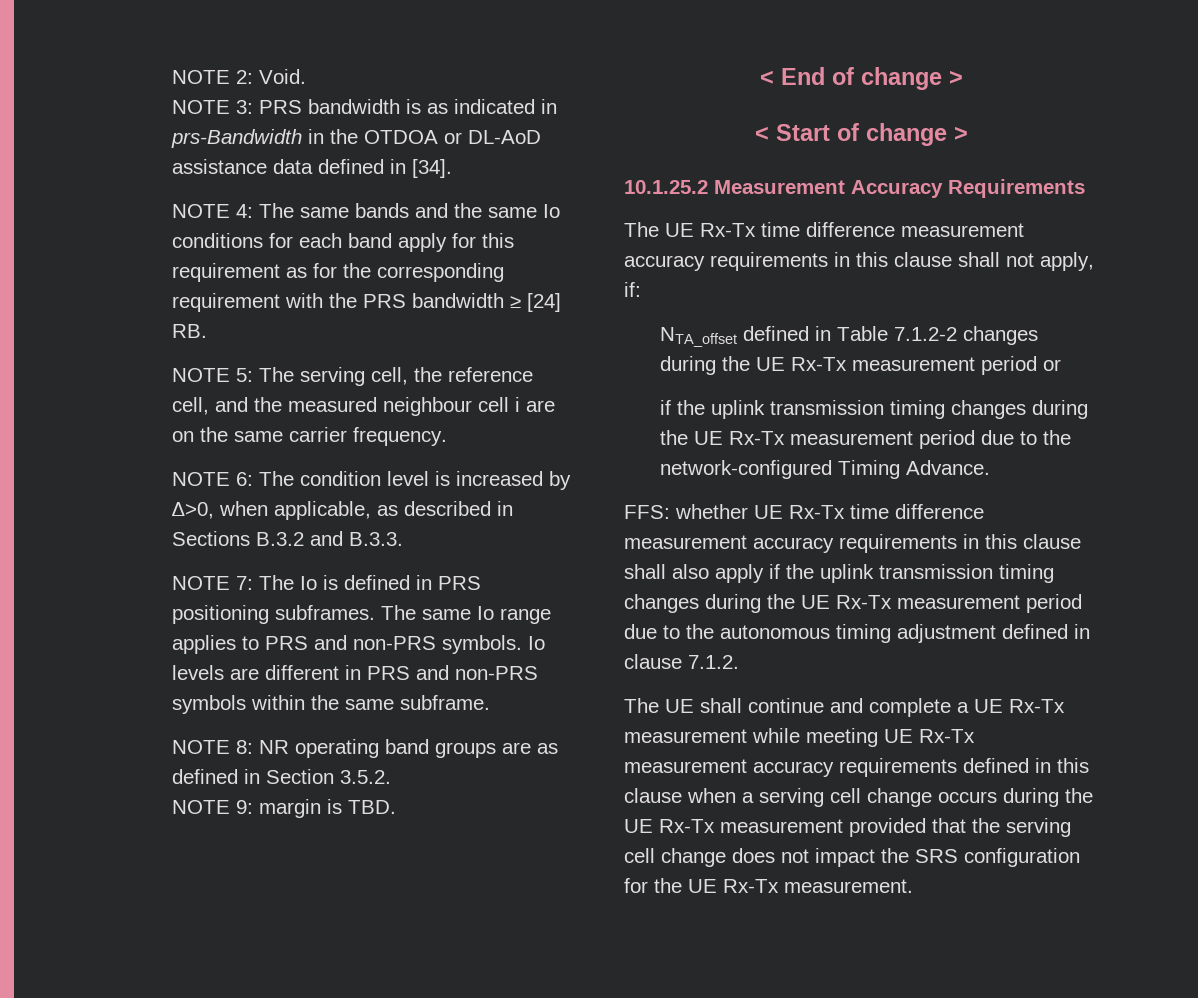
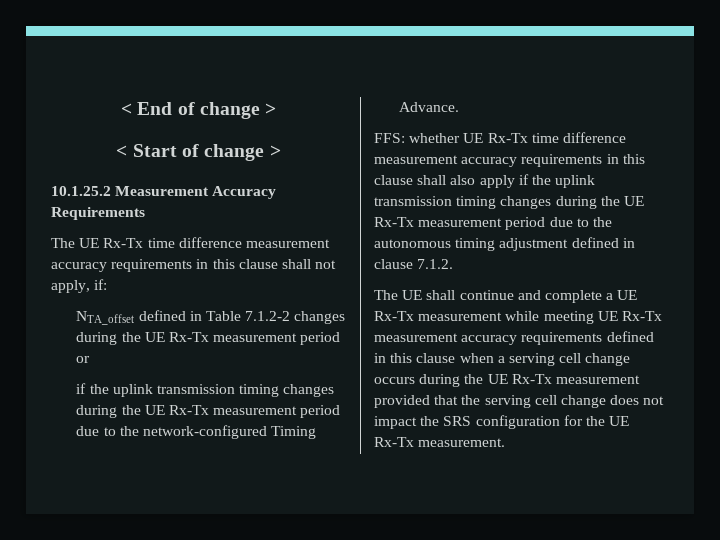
[171,69,306,84] [171,99,557,114] [170,129,541,148] [171,159,452,178] [171,203,560,218] [171,233,514,252] [171,263,504,282] [171,293,561,312] [171,324,207,338] [171,367,533,386] [171,397,555,416] [171,427,447,446] [171,471,571,490] [171,501,513,520] [171,531,403,546] [171,575,481,590] [171,605,551,624] [171,635,545,654] [171,665,538,680] [171,695,490,714] [171,739,558,758] [171,769,391,784] [171,799,396,818] NOTE 2: Void. // NOTE 3: PRS bandwidth is as indicated in prs-Bandwidth in the OTDOA or DL-AoD assistance data defined in [34]. // NOTE 4: The same bands and the same Io conditions for each band apply for this requirement as for the corresponding requirement with the PRS bandwidth ≥ [24] RB. // NOTE 5: The serving cell, the reference cell, and the measured neighbour cell i are on the same carrier frequency. // NOTE 6: The condition level is increased by ∆>0, when applicable, as described in Sections B.3.2 and B.3.3. // NOTE 7: The Io is defined in PRS positioning subframes. The same Io range applies to PRS and non-PRS symbols. Io levels are different in PRS and non-PRS symbols within the same subframe. // NOTE 8: NR operating band groups are as defined in Section 3.5.2. // NOTE 9: margin is TBD. // -> (120, 109) none

